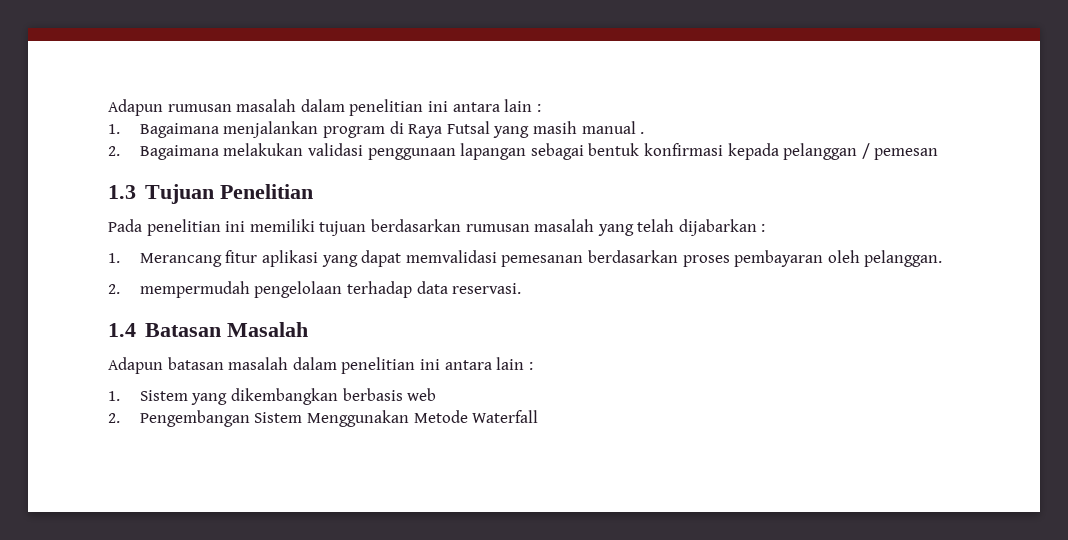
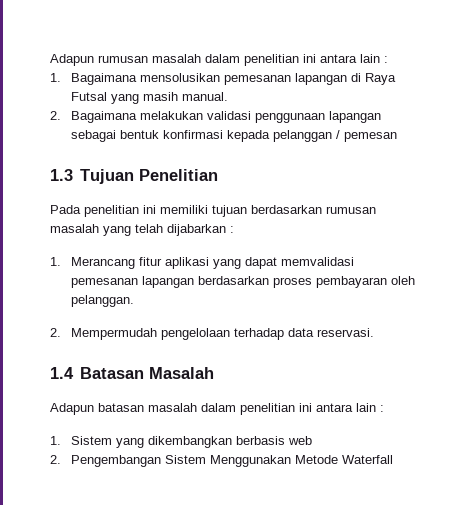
[223,121,386,138] menjalankan program -> [140,73,348,85] mensolusikan pemesanan lapangan
[581,121,645,134] manual . -> [182,92,229,101] manual.
(584, 261) none -> [142,276,195,288] lapangan
[139,281,250,298] mempermudah -> [71,328,158,340] Mempermudah

